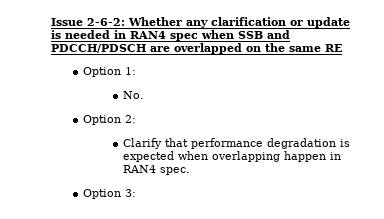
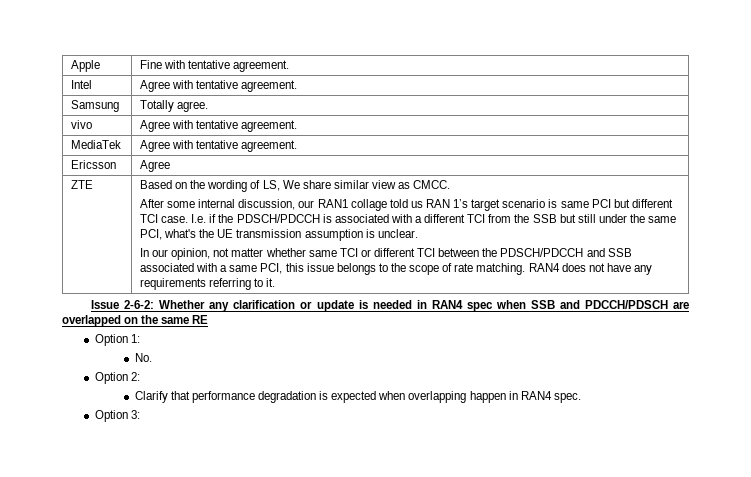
(51, 22) none -> [71,60,101,72] [140,60,290,72] [71,80,93,89] [140,80,298,92] [71,100,120,112] [140,100,209,112] [71,120,93,129] [140,120,298,132] [71,140,122,149] [140,140,298,152] [71,160,117,169] [140,160,171,172] [71,180,94,189] [140,180,451,192] [140,199,673,211] [140,214,677,223] [140,229,418,241] [140,248,632,260] [140,263,652,275] [140,278,276,290] Apple | Fine with tentative agreement. // Intel | Agree with tentative agreement. // Samsung | Totally agree. // vivo | Agree with tentative agreement. // MediaTek | Agree with tentative agreement. // Ericsson | Agree // ZTE | Based on the wording of LS, We share similar view as CMCC. // After some internal discussion, our RAN1 collage told us RAN 1’s target scenario is same PCI but different TCI case. I.e. if the PDSCH/PDCCH is associated with a different TCI from the SSB but still under the same PCI, what's the UE transmission assumption is unclear. // In our opinion, not matter whether same TCI or different TCI between the PDSCH/PDCCH and SSB associated with a same PCI, this issue belongs to the scope of rate matching. RAN4 does not have any requirements referring to it. //

